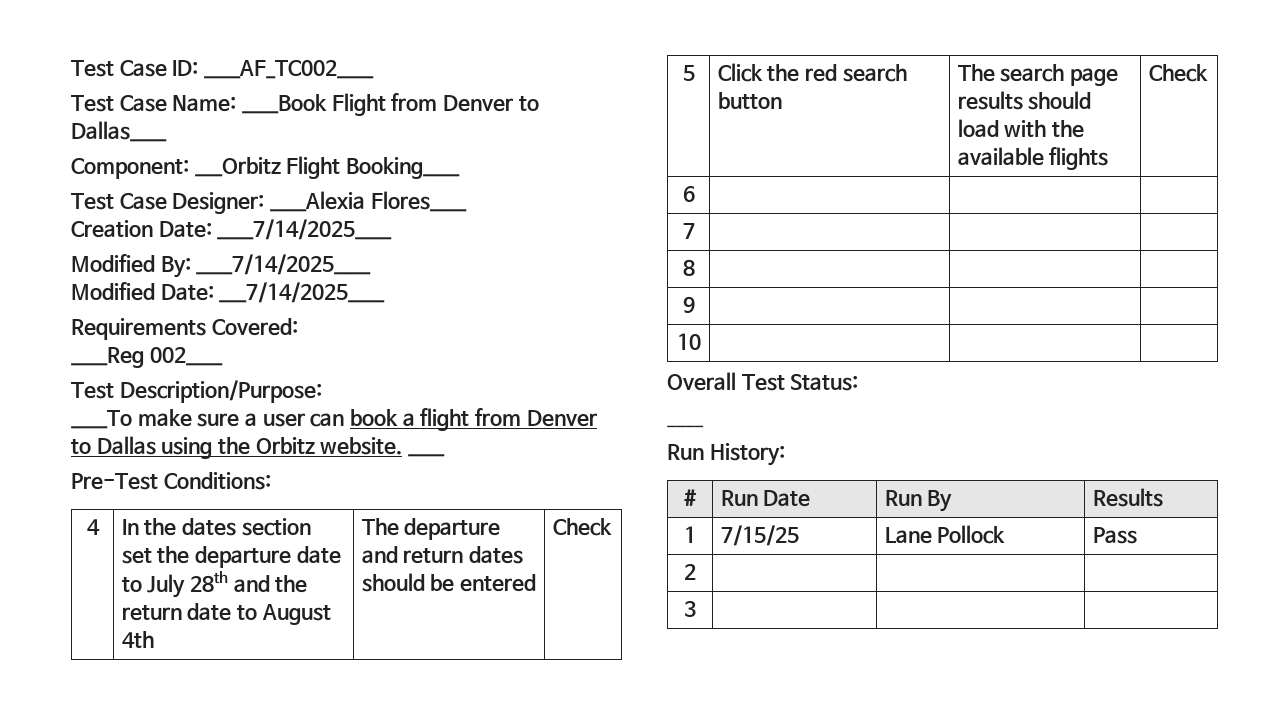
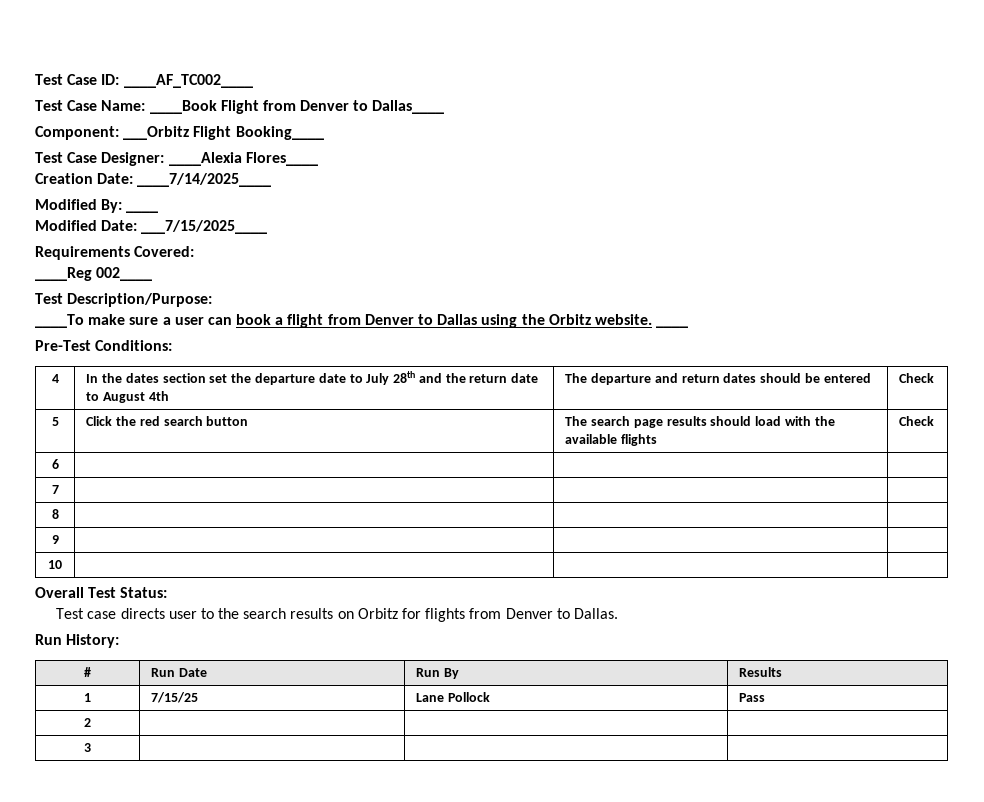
[196,254,372,275] ____7/14/2025____ -> [126,210,159,213] ____
[219,282,386,303] ___7/14/2025____ -> [141,220,268,234] ___7/15/2025____
[667,424,704,428] ____ -> [56,608,618,622] Test case directs user to the search results on Orbitz for flights from Denver to Dallas.

